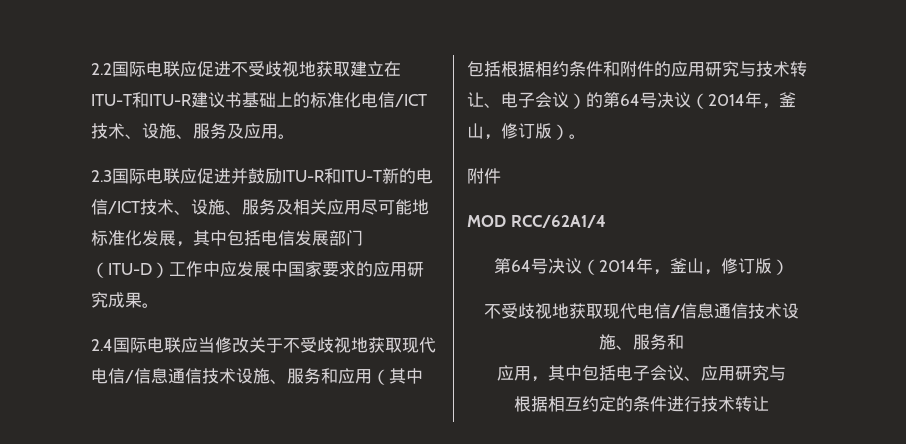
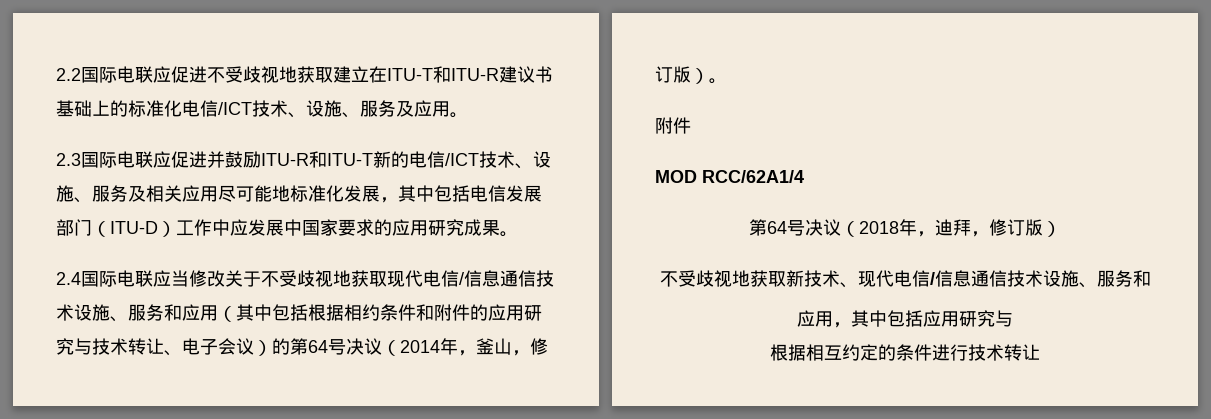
[598,257,704,275] 2014年，釜山 -> [859,219,971,237] 2018年，迪拜
(603, 311) none -> [785,270,858,288] 新技术、
[615,365,701,381] 电子会议、 -> (923, 318) none

